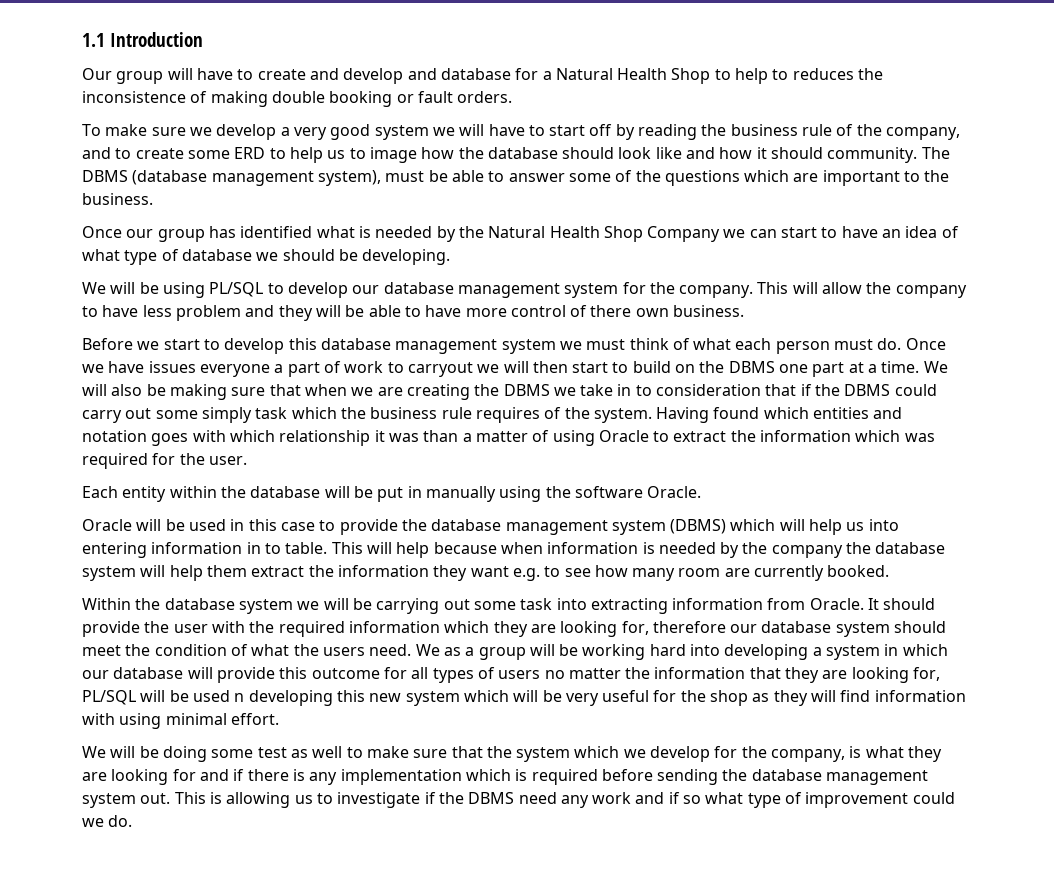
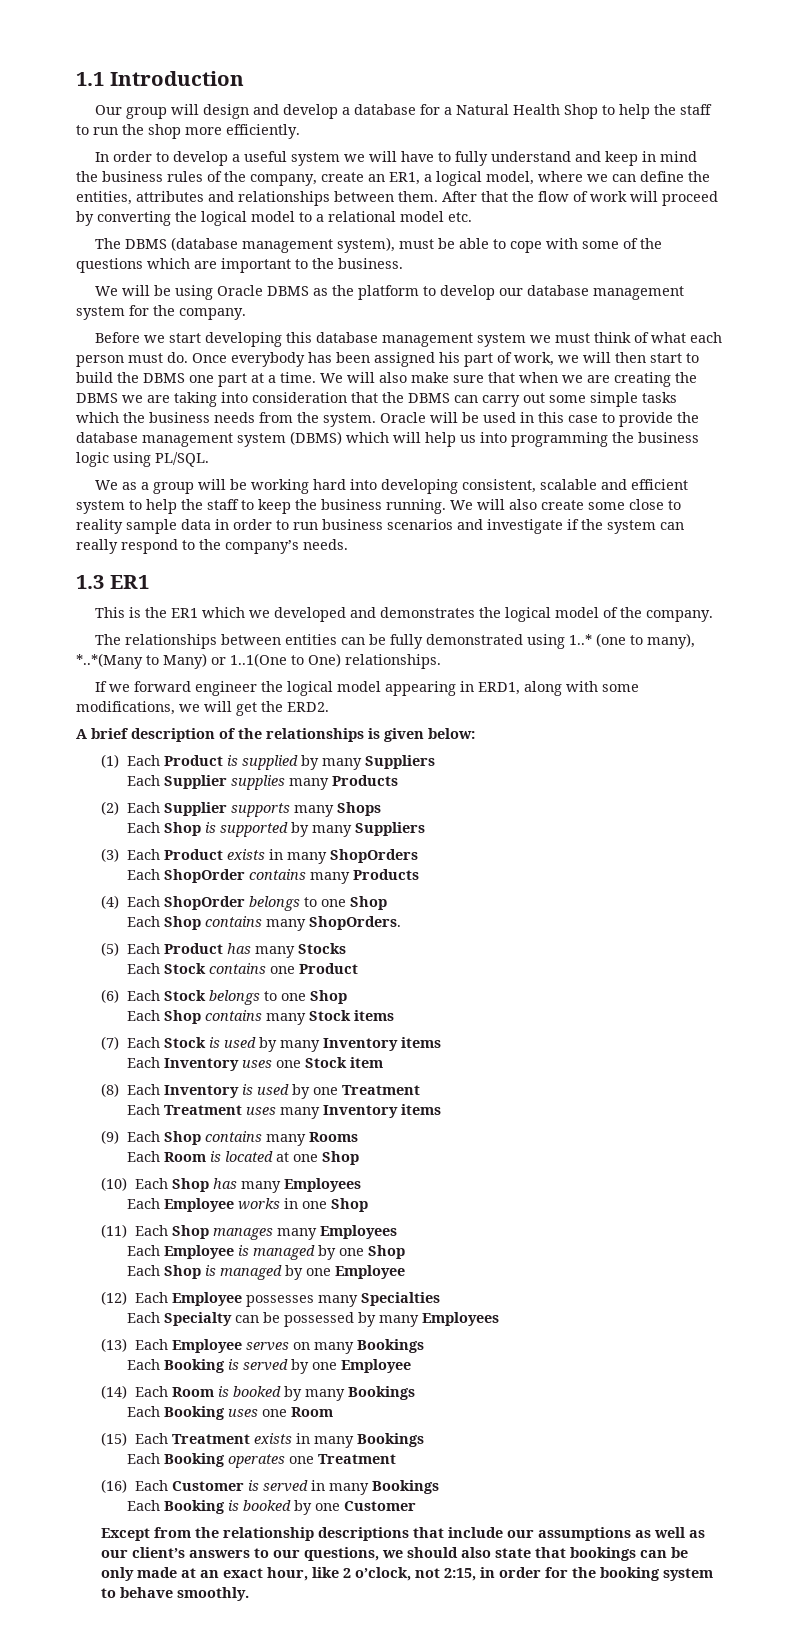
[196,68,306,80] have to create -> [203,104,250,119] design
[407,68,437,80] and -> [342,107,351,115] a
[772,68,884,80] [82,91,513,107] [82,124,371,140] to reduces the inconsistence of making double booking or fault orders. // To make sure we develop a very good -> [654,104,713,115] [76,124,300,139] [95,151,288,166] the staff to run the shop more efficiently. // In order to develop a useful
[549,124,833,140] start off by reading the business rule -> [455,151,698,166] [76,171,203,182] fully understand and keep in mind the business rules
[82,147,918,163] and to create some ERD to help us to image how the database should look like and how it should community. -> [321,171,710,186] [76,191,718,206] [76,211,472,226] create an ER1, a logical model, where we can define the entities, attributes and relationships between them. After that the flow of work will proceed by converting the logical model to a relational model etc. //
[508,173,565,182] answer -> [510,238,579,253] cope with
[82,226,959,242] [82,249,451,265] // Once our group has identified what is needed by the Natural Health Shop Company we can start to have an idea of what type of database we should be developing. -> (403, 263) none
[209,282,264,297] PL/SQL -> [217,285,420,300] Oracle DBMS as the platform
[757,282,967,298] [82,305,745,321] This will allow the company to have less problem and they will be able to have more control of there own business. -> (246, 314) none
[203,338,285,354] to develop -> [205,332,283,347] developing
[82,361,473,377] we have issues everyone a part of work to carryout -> [231,352,554,367] everybody has been assigned his part of work,
[675,364,696,373] on -> (113, 377) none
[146,384,227,400] be making -> [411,372,449,383] make
[580,384,652,396] take in to -> [147,392,248,407] are taking into
[800,384,937,396] if the DBMS could -> [382,392,478,403] the DBMS can
[201,407,288,423] simply task -> [590,392,677,407] simple tasks
[441,407,903,423] [82,430,935,446] [82,453,247,469] [82,486,702,502] rule requires of the system. Having found which entities and notation goes with which relationship it was than a matter of using Oracle to extract the information which was required for the user. // Each entity within the database will be put in manually using the software Oracle. // -> [214,412,376,427] needs from the system.
[82,542,946,558] [82,565,890,581] [82,598,936,614] [82,621,947,637] [82,644,412,656] entering information in to table. This will help because when information is needed by the company the database system will help them extract the information they want e.g. to see how many room are currently booked. // Within the database system we will be carrying out some task into extracting information from Oracle. It should provide the user with the required information which they are looking for, therefore our database system should meet the condition of what the users need. -> [511,432,699,447] [76,452,209,467] programming the business logic using PL/SQL. //
[812,644,948,660] [82,667,941,683] [82,690,966,706] [82,713,279,729] [82,746,943,762] [82,769,929,785] [82,792,955,808] [82,815,133,827] a system in which our database will provide this outcome for all types of users no matter the information that they are looking for, PL/SQL will be used n developing this new system which will be very useful for the shop as they will find information with using minimal effort. // We will be doing some test as well to make sure that the system which we develop for the company, is what they are looking for and if there is any implementation which is required before sending the database management system out. This is allowing us to investigate if the DBMS need any work and if so what type of improvement could we do. -> [462,479,689,493] [76,499,681,514] [76,519,684,534] [76,539,348,554] [76,575,149,589] [95,607,714,622] [95,633,696,649] [76,653,441,669] [95,681,640,696] [76,701,329,716] [76,728,475,742] [101,754,435,770] [126,775,398,790] [101,801,381,817] [126,822,425,837] [101,848,418,864] [126,869,419,884] [101,895,387,911] [126,916,401,931] [101,942,346,958] [126,963,358,974] [101,989,347,1005] [126,1010,394,1025] [101,1036,441,1052] [126,1057,383,1071] [101,1083,420,1099] [126,1104,441,1119] [101,1130,358,1146] [126,1151,359,1165] [101,1177,361,1193] [126,1198,368,1212] [101,1224,397,1240] [126,1245,405,1260] [126,1265,405,1280] [101,1291,440,1307] [126,1312,499,1327] [101,1338,424,1354] [126,1359,411,1374] [101,1385,415,1401] [126,1406,333,1420] [101,1432,424,1448] [126,1453,396,1468] [101,1479,439,1495] [126,1500,416,1515] [101,1527,706,1541] [101,1547,689,1561] [101,1567,714,1581] [101,1587,250,1601] consistent, scalable and efficient system to help the staff to keep the business running. We will also create some close to reality sample data in order to run business scenarios and investigate if the system can really respond to the company’s needs. // 1.3 ER1 // This is the ER1 which we developed and demonstrates the logical model of the company. // The relationships between entities can be fully demonstrated using 1..* (one to many), *..*(Many to Many) or 1..1(One to One) relationships. // If we forward engineer the logical model appearing in ERD1, along with some modifications, we will get the ERD2. // A brief description of the relationships is given below: // (1) Each Product is supplied by many Suppliers // Each Supplier supplies many Products // (2) Each Supplier supports many Shops // Each Shop is supported by many Suppliers // (3) Each Product exists in many ShopOrders // Each ShopOrder contains many Products // (4) Each ShopOrder belongs to one Shop // Each Shop contains many ShopOrders. // (5) Each Product has many Stocks // Each Stock contains one Product // (6) Each Stock belongs to one Shop // Each Shop contains many Stock items // (7) Each Stock is used by many Inventory items // Each Inventory uses one Stock item // (8) Each Inventory is used by one Treatment // Each Treatment uses many Inventory items // (9) Each Shop contains many Rooms // Each Room is located at one Shop // (10) Each Shop has many Employees // Each Employee works in one Shop // (11) Each Shop manages many Employees // Each Employee is managed by one Shop // Each Shop is managed by one Employee // (12) Each Employee possesses many Specialties // Each Specialty can be possessed by many Employees // (13) Each Employee serves on many Bookings // Each Booking is served by one Employee // (14) Each Room is booked by many Bookings // Each Booking uses one Room // (15) Each Treatment exists in many Bookings // Each Booking operates one Treatment // (16) Each Customer is served in many Bookings // Each Booking is booked by one Customer // Except from the relationship descriptions that include our assumptions as well as our client’s answers to our questions, we should also state that bookings can be only made at an exact hour, like 2 o’clock, not 2:15, in order for the booking system to behave smoothly.

